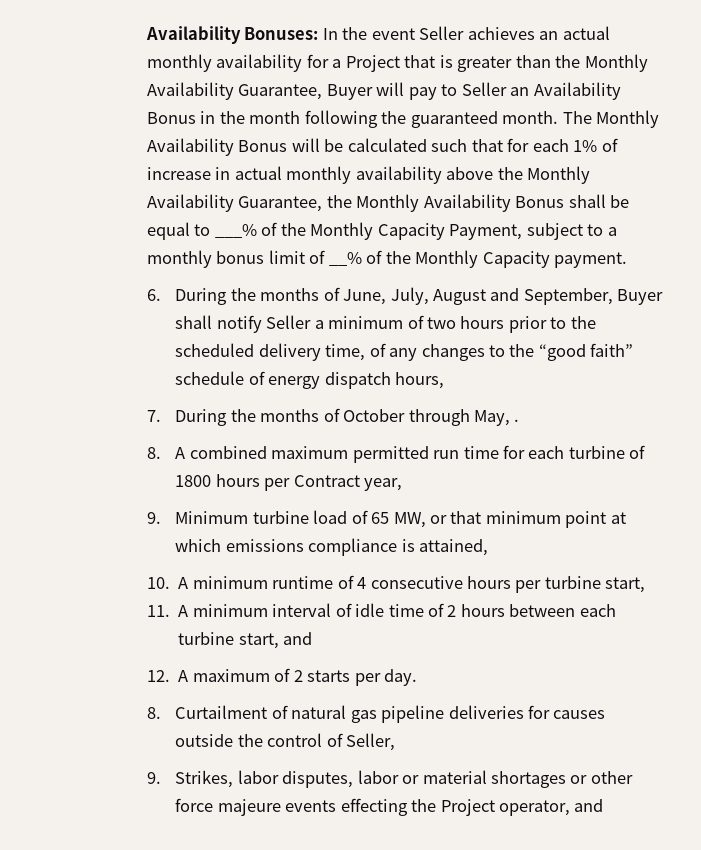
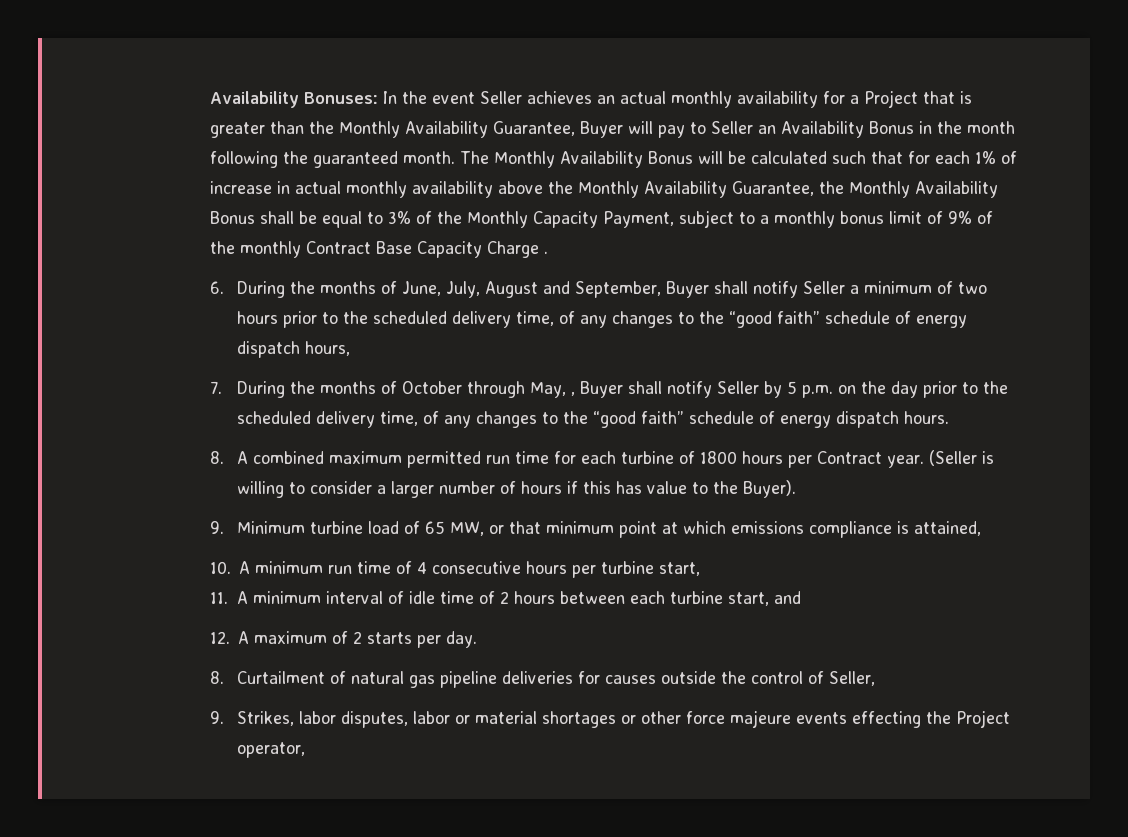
[214,224,257,238] ___% -> [387,211,411,224] 3%
[328,250,628,268] __% of the Monthly Capacity payment. -> [947,211,993,224] [209,241,548,258] 9% of the monthly Contract Base Capacity Charge .
[514,419,520,422] . -> [571,381,1009,398] [237,411,950,428] , Buyer shall notify Seller by 5 p.m. on the day prior to the scheduled delivery time, of any changes to the “good faith” schedule of energy dispatch hours.
[364,478,403,491] year, -> [887,450,995,468] [237,480,797,498] year. (Seller is willing to consider a larger number of hours if this has value to the Buyer).
[272,576,334,589] runtime -> [328,561,392,574] run time
[574,799,604,812] and -> (306, 750) none

